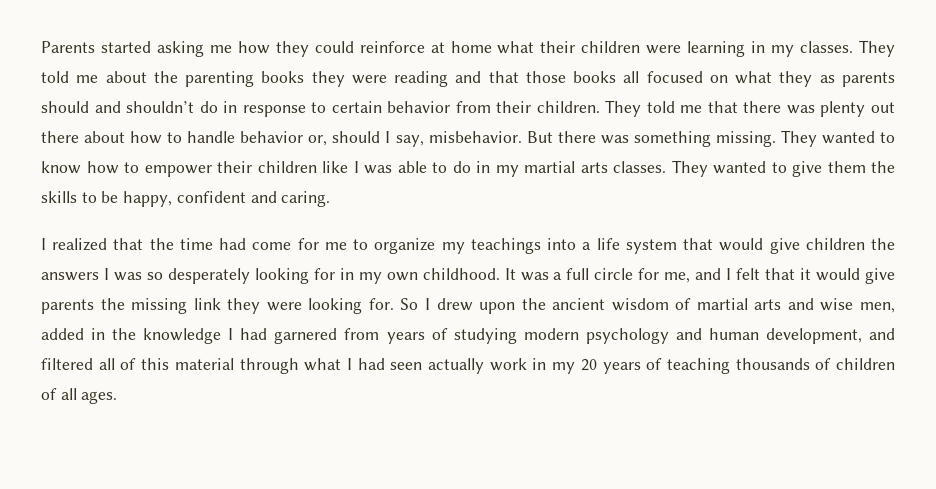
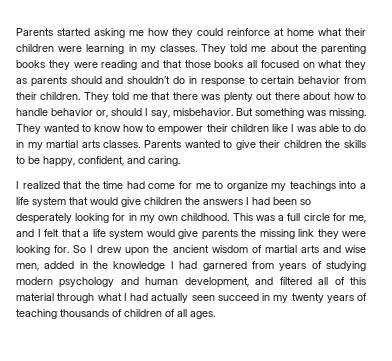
[557,131,711,147] there was something -> [255,108,326,118] something was
[671,160,708,177] They -> [143,140,181,148] Parents
[827,161,866,173] them -> [259,140,322,148] their children
[176,191,246,203] confident -> [78,156,124,166] confident,
[113,272,142,281] was -> [252,197,297,205] had been
[504,268,516,280] It -> [232,213,253,221] This
[800,268,812,280] it -> [83,229,143,239] a life system
[390,358,597,374] seen actually work in my 20 -> [151,293,324,303] actually seen succeed in my twenty

